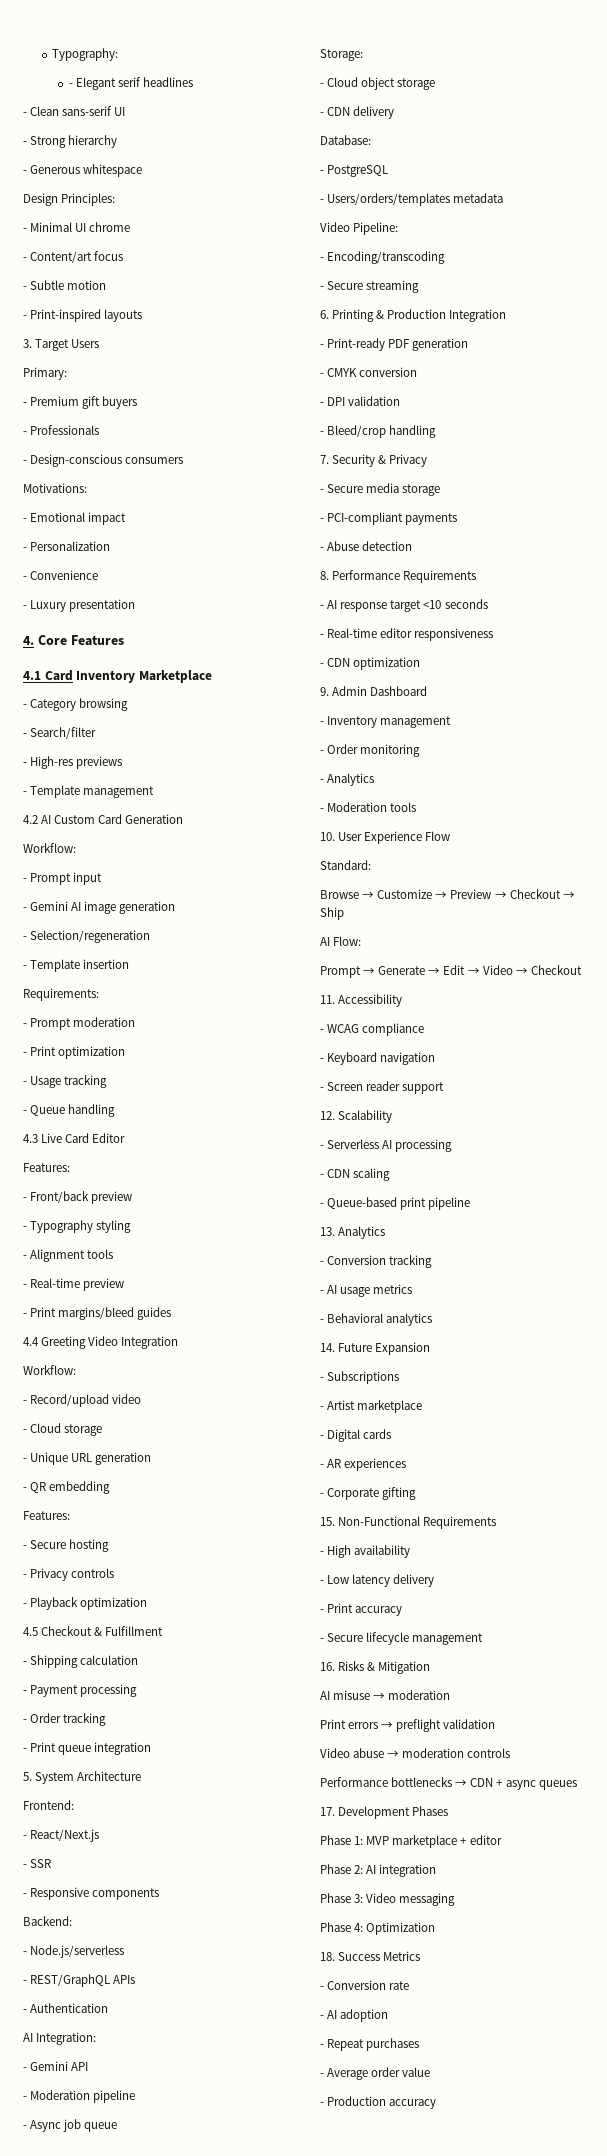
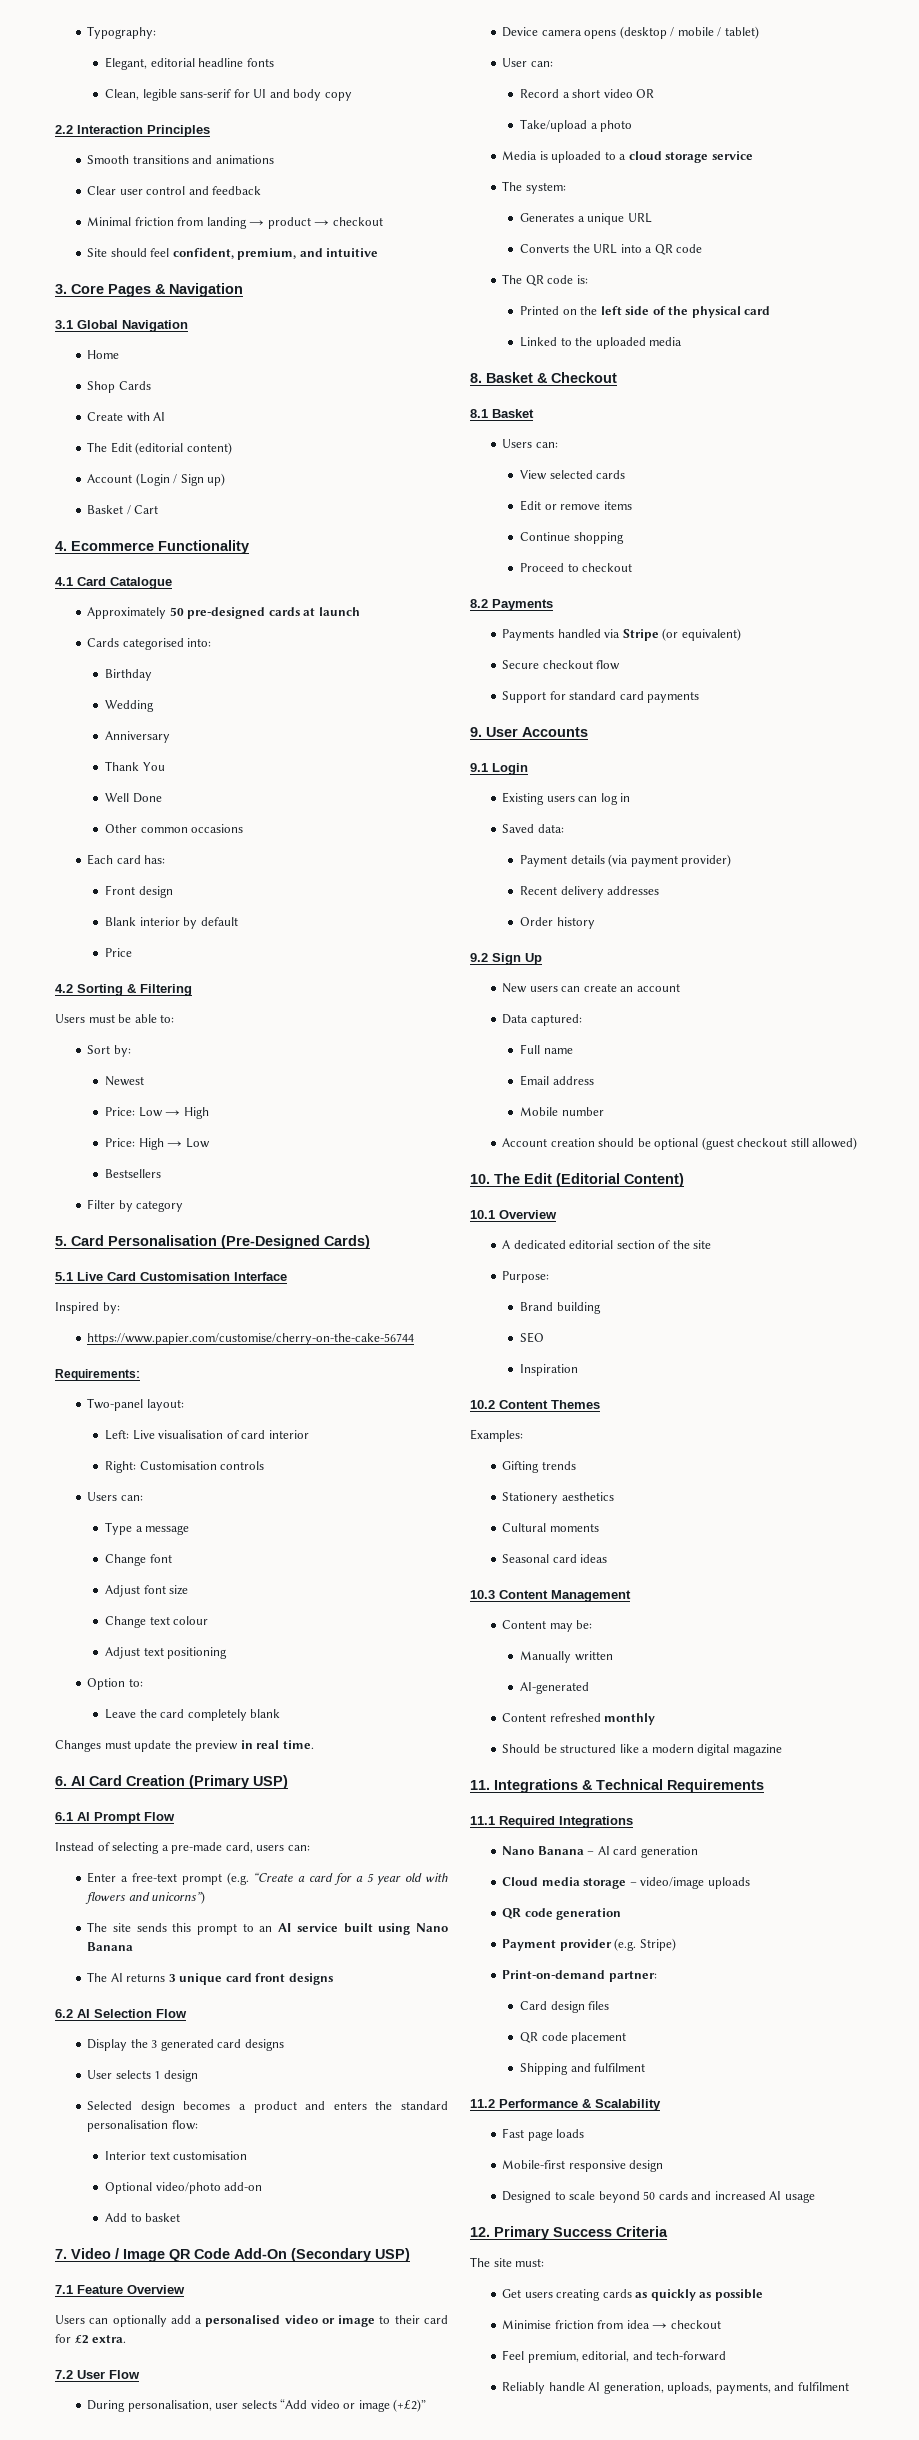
[68,77,194,90] [23,106,126,116] [23,135,118,148] [23,164,143,177] [23,193,116,206] [23,222,131,232] [23,251,124,263] [23,280,107,290] [23,309,143,322] [23,339,100,351] [23,367,67,380] [23,396,138,409] [23,425,100,435] [23,454,184,467] [23,483,87,493] [23,512,127,525] [23,541,111,551] [23,570,99,580] [23,599,136,612] - Elegant serif headlines // - Clean sans-serif UI // - Strong hierarchy // - Generous whitespace // Design Principles: // - Minimal UI chrome // - Content/art focus // - Subtle motion // - Print-inspired layouts // 3. Target Users // Primary: // - Premium gift buyers // - Professionals // - Design-conscious consumers // Motivations: // - Emotional impact // - Personalization // - Convenience // - Luxury presentation -> [105,57,274,70] [105,89,352,101] [55,125,210,137] [87,155,274,164] [87,186,262,195] [87,217,383,229] [87,248,379,260] [55,283,243,297] [55,320,188,332] [87,350,120,359] [87,381,151,393] [87,412,166,422] [87,442,232,455] [87,473,226,486] [87,505,159,515] Elegant, editorial headline fonts // Clean, legible sans-serif for UI and body copy // 2.2 Interaction Principles // Smooth transitions and animations // Clear user control and feedback // Minimal friction from landing → product → checkout // Site should feel confident, premium, and intuitive // 3. Core Pages & Navigation // 3.1 Global Navigation // Home // Shop Cards // Create with AI // The Edit (editorial content) // Account (Login / Sign up) // Basket / Cart
[37,635,124,646] Core Features -> [71,540,249,554] Ecommerce Functionality
[76,670,212,683] [23,698,129,711] [23,727,97,739] [23,756,123,769] [23,785,155,798] [23,814,184,824] [23,843,76,853] [23,872,103,885] [23,901,176,914] [23,930,151,943] [23,959,130,972] [23,988,99,1001] [23,1017,136,1030] [23,1046,126,1059] [23,1075,108,1088] [23,1104,116,1117] [23,1133,126,1143] [23,1163,70,1172] [23,1191,133,1204] [23,1220,132,1233] [23,1249,114,1262] [23,1278,125,1291] [23,1307,172,1320] [23,1336,179,1349] [23,1365,76,1375] [23,1394,142,1407] [23,1423,103,1436] [23,1452,152,1465] [23,1481,111,1494] [23,1511,70,1520] [23,1539,110,1552] [23,1568,115,1581] [23,1597,148,1610] [23,1626,164,1636] [23,1655,139,1668] [23,1684,138,1697] [23,1713,107,1726] [23,1742,152,1755] [23,1771,142,1784] [23,1800,74,1810] [23,1829,100,1842] [23,1859,52,1868] [23,1887,160,1900] [23,1916,72,1926] [23,1945,125,1958] [23,1974,136,1987] [23,2003,109,2013] [23,2032,97,2045] [23,2061,89,2071] [23,2090,136,2103] [23,2119,118,2132] [320,49,363,61] [320,77,436,90] [320,106,395,119] [320,135,371,145] [320,165,389,177] [320,193,504,206] [320,222,399,235] [320,251,446,264] [320,280,420,293] [320,309,507,322] [320,338,469,351] [320,367,418,377] [320,396,401,406] [320,425,437,438] [320,454,428,467] [320,483,441,496] [320,512,458,525] [320,541,413,551] [320,570,477,583] [320,599,488,612] [320,628,494,641] [320,657,421,670] [320,686,428,696] [320,716,452,728] [320,744,421,757] [320,773,375,786] [320,802,417,812] [320,831,451,844] [320,860,371,870] [320,889,575,899] [320,907,344,920] [320,936,362,946] [320,965,582,978] [320,994,403,1007] [320,1023,425,1036] [320,1052,436,1065] [320,1081,445,1094] [320,1110,393,1123] [320,1139,453,1152] [320,1168,391,1181] [320,1197,471,1210] [320,1226,386,1239] [320,1255,433,1268] [320,1284,413,1297] [320,1313,433,1326] [320,1342,431,1355] [320,1371,400,1384] [320,1400,423,1413] [320,1429,392,1442] [320,1458,407,1471] [320,1487,417,1500] [320,1516,497,1529] [320,1545,411,1558] [320,1574,435,1587] [320,1603,403,1616] [320,1632,484,1645] [320,1661,431,1674] [320,1690,451,1700] [320,1719,496,1732] [320,1748,511,1758] [320,1777,577,1790] [320,1806,449,1819] [320,1835,502,1848] [320,1864,437,1877] [320,1893,456,1906] [320,1922,436,1935] [320,1951,421,1961] [320,1980,410,1990] [320,2009,389,2022] [320,2038,420,2051] [320,2067,431,2080] [320,2096,437,2109] Inventory Marketplace // - Category browsing // - Search/filter // - High-res previews // - Template management // 4.2 AI Custom Card Generation // Workflow: // - Prompt input // - Gemini AI image generation // - Selection/regeneration // - Template insertion // Requirements: // - Prompt moderation // - Print optimization // - Usage tracking // - Queue handling // 4.3 Live Card Editor // Features: // - Front/back preview // - Typography styling // - Alignment tools // - Real-time preview // - Print margins/bleed guides // 4.4 Greeting Video Integration // Workflow: // - Record/upload video // - Cloud storage // - Unique URL generation // - QR embedding // Features: // - Secure hosting // - Privacy controls // - Playback optimization // 4.5 Checkout & Fulfillment // - Shipping calculation // - Payment processing // - Order tracking // - Print queue integration // 5. System Architecture // Frontend: // - React/Next.js // - SSR // - Responsive components // Backend: // - Node.js/serverless // - REST/GraphQL APIs // - Authentication // AI Integration: // - Gemini API // - Moderation pipeline // - Async job queue // Storage: // - Cloud object storage // - CDN delivery // Database: // - PostgreSQL // - Users/orders/templates metadata // Video Pipeline: // - Encoding/transcoding // - Secure streaming // 6. Printing & Production Integration // - Print-ready PDF generation // - CMYK conversion // - DPI validation // - Bleed/crop handling // 7. Security & Privacy // - Secure media storage // - PCI-compliant payments // - Abuse detection // 8. Performance Requirements // - AI response target <10 seconds // - Real-time editor responsiveness // - CDN optimization // 9. Admin Dashboard // - Inventory management // - Order monitoring // - Analytics // - Moderation tools // 10. User Experience Flow // Standard: // Browse → Customize → Preview → Checkout → Ship // AI Flow: // Prompt → Generate → Edit → Video → Checkout // 11. Accessibility // - WCAG compliance // - Keyboard navigation // - Screen reader support // 12. Scalability // - Serverless AI processing // - CDN scaling // - Queue-based print pipeline // 13. Analytics // - Conversion tracking // - AI usage metrics // - Behavioral analytics // 14. Future Expansion // - Subscriptions // - Artist marketplace // - Digital cards // - AR experiences // - Corporate gifting // 15. Non-Functional Requirements // - High availability // - Low latency delivery // - Print accuracy // - Secure lifecycle management // 16. Risks & Mitigation // AI misuse → moderation // Print errors → preflight validation // Video abuse → moderation controls // Performance bottlenecks → CDN + async queues // 17. Development Phases // Phase 1: MVP marketplace + editor // Phase 2: AI integration // Phase 3: Video messaging // Phase 4: Optimization // 18. Success Metrics // - Conversion rate // - AI adoption // - Repeat purchases // - Average order value // - Production accuracy -> [110,577,172,589] [87,607,360,619] [87,638,212,650] [105,669,153,681] [105,700,155,712] [105,731,171,743] [105,761,165,771] [105,793,162,803] [105,824,244,833] [87,854,166,865] [105,885,173,898] [105,917,238,929] [105,948,133,957] [55,984,192,996] [55,1014,175,1023] [87,1045,131,1057] [105,1076,145,1086] [105,1107,209,1119] [105,1138,210,1150] [105,1169,162,1178] [87,1199,184,1212] [55,1235,370,1249] [55,1272,287,1281] [55,1302,120,1314] [87,1333,415,1345] [55,1369,140,1381] [87,1398,184,1411] [105,1430,309,1440] [105,1461,265,1473] [87,1492,143,1501] [105,1522,190,1535] [105,1554,172,1566] [105,1585,189,1597] [105,1616,209,1628] [105,1647,228,1659] [87,1678,143,1690] [105,1709,281,1721] [55,1740,314,1752] [55,1775,288,1789] [55,1812,175,1824] [55,1842,310,1854] [87,1872,448,1885] [85,1891,206,1904] [87,1922,449,1935] [87,1942,134,1951] [87,1972,333,1985] [55,2009,187,2018] [87,2039,284,2051] [87,2070,198,2082] [87,2101,448,2113] [87,2120,198,2132] [105,2151,248,2160] [105,2182,263,2194] [105,2213,181,2222] [55,2248,410,2262] [55,2285,185,2294] [55,2315,448,2327] [55,2334,127,2344] [55,2370,140,2379] [87,2399,427,2412] [502,26,759,39] [502,58,553,67] [520,89,655,98] [520,119,633,132] [502,151,753,163] [502,181,566,194] [520,213,652,225] [520,244,703,255] [502,274,588,286] [520,306,771,318] [520,337,683,349] [470,372,617,383] [470,409,534,418] [502,439,558,448] [520,470,626,480] [520,500,632,511] [520,532,624,544] [520,563,633,572] [470,599,553,611] [502,628,741,641] [502,660,621,670] [502,691,700,703] [470,727,588,737] [470,763,528,775] [502,792,631,805] [502,824,564,833] [520,854,732,867] [520,886,660,898] [520,917,595,929] [470,953,542,965] [502,983,680,993] [502,1014,582,1026] [520,1044,573,1054] [520,1075,594,1086] [520,1107,604,1116] [502,1137,858,1150] [470,1173,684,1187] [470,1210,557,1219] [502,1240,712,1249] [502,1271,550,1283] [520,1302,601,1314] [520,1332,545,1343] [520,1364,579,1376] [470,1400,600,1409] [470,1429,523,1442] [502,1461,576,1473] [502,1492,614,1504] [502,1523,599,1532] [502,1554,608,1563] [470,1590,631,1602] [502,1620,593,1632] [520,1651,613,1663] [520,1682,590,1694] [502,1713,656,1725] [502,1744,782,1756] [470,1779,764,1793] [470,1816,633,1828] [502,1846,698,1858] [502,1877,750,1889] [502,1908,622,1920] [502,1938,676,1951] [502,1970,657,1982] [520,2001,610,2013] [520,2032,627,2044] [520,2063,646,2075] [470,2099,661,2111] [502,2128,585,2141] [502,2160,664,2172] [502,2191,815,2203] [470,2226,668,2240] [470,2257,545,2267] [502,2289,763,2301] [502,2320,721,2329] [502,2350,727,2363] [502,2382,849,2394] Catalogue // Approximately 50 pre-designed cards at launch // Cards categorised into: // Birthday // Wedding // Anniversary // Thank You // Well Done // Other common occasions // Each card has: // Front design // Blank interior by default // Price // 4.2 Sorting & Filtering // Users must be able to: // Sort by: // Newest // Price: Low → High // Price: High → Low // Bestsellers // Filter by category // 5. Card Personalisation (Pre-Designed Cards) // 5.1 Live Card Customisation Interface // Inspired by: // https://www.papier.com/customise/cherry-on-the-cake-56744 // Requirements: // Two-panel layout: // Left: Live visualisation of card interior // Right: Customisation controls // Users can: // Type a message // Change font // Adjust font size // Change text colour // Adjust text positioning // Option to: // Leave the card completely blank // Changes must update the preview in real time. // 6. AI Card Creation (Primary USP) // 6.1 AI Prompt Flow // Instead of selecting a pre-made card, users can: // Enter a free-text prompt (e.g. “Create a card for a 5 year old with flowers and unicorns”) // The site sends this prompt to an AI service built using Nano Banana // The AI returns 3 unique card front designs // 6.2 AI Selection Flow // Display the 3 generated card designs // User selects 1 design // Selected design becomes a product and enters the standard personalisation flow: // Interior text customisation // Optional video/photo add-on // Add to basket // 7. Video / Image QR Code Add-On (Secondary USP) // 7.1 Feature Overview // Users can optionally add a personalised video or image to their card for £2 extra. // 7.2 User Flow // During personalisation, user selects “Add video or image (+£2)” // Device camera opens (desktop / mobile / tablet) // User can: // Record a short video OR // Take/upload a photo // Media is uploaded to a cloud storage service // The system: // Generates a unique URL // Converts the URL into a QR code // The QR code is: // Printed on the left side of the physical card // Linked to the uploaded media // 8. Basket & Checkout // 8.1 Basket // Users can: // View selected cards // Edit or remove items // Continue shopping // Proceed to checkout // 8.2 Payments // Payments handled via Stripe (or equivalent) // Secure checkout flow // Support for standard card payments // 9. User Accounts // 9.1 Login // Existing users can log in // Saved data: // Payment details (via payment provider) // Recent delivery addresses // Order history // 9.2 Sign Up // New users can create an account // Data captured: // Full name // Email address // Mobile number // Account creation should be optional (guest checkout still allowed) // 10. The Edit (Editorial Content) // 10.1 Overview // A dedicated editorial section of the site // Purpose: // Brand building // SEO // Inspiration // 10.2 Content Themes // Examples: // Gifting trends // Stationery aesthetics // Cultural moments // Seasonal card ideas // 10.3 Content Management // Content may be: // Manually written // AI-generated // Content refreshed monthly // Should be structured like a modern digital magazine // 11. Integrations & Technical Requirements // 11.1 Required Integrations // Nano Banana – AI card generation // Cloud media storage – video/image uploads // QR code generation // Payment provider (e.g. Stripe) // Print-on-demand partner: // Card design files // QR code placement // Shipping and fulfilment // 11.2 Performance & Scalability // Fast page loads // Mobile-first responsive design // Designed to scale beyond 50 cards and increased AI usage // 12. Primary Success Criteria // The site must: // Get users creating cards as quickly as possible // Minimise friction from idea → checkout // Feel premium, editorial, and tech-forward // Reliably handle AI generation, uploads, payments, and fulfilment

